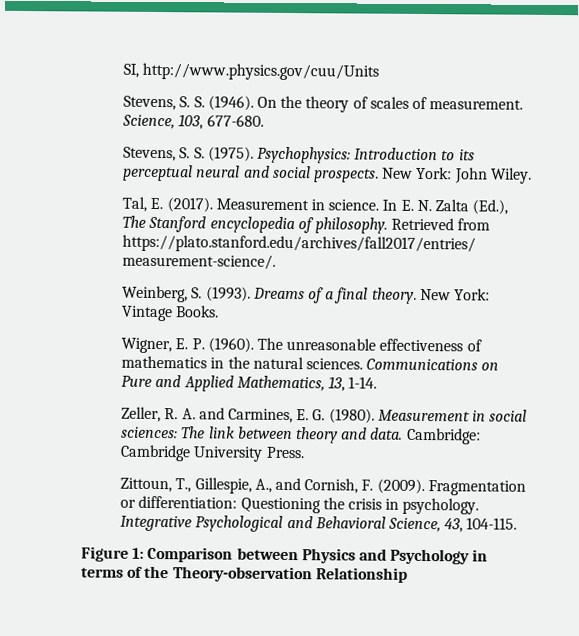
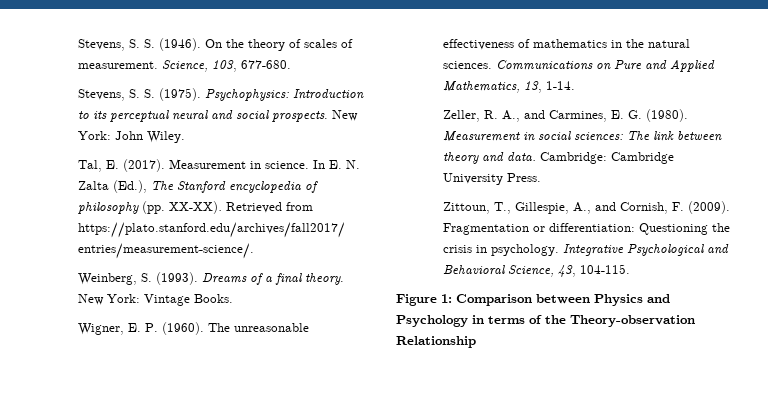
[123,62,380,81] SI, http://www.physics.gov/cuu/Units // -> (78, 45) none
[314,217,388,234] philosophy. -> [78,201,223,214] philosophy (pp. XX-XX).
[181,408,196,420] A. -> [502,110,521,122] A.,

